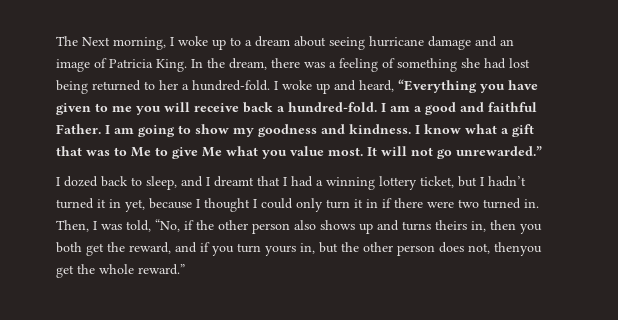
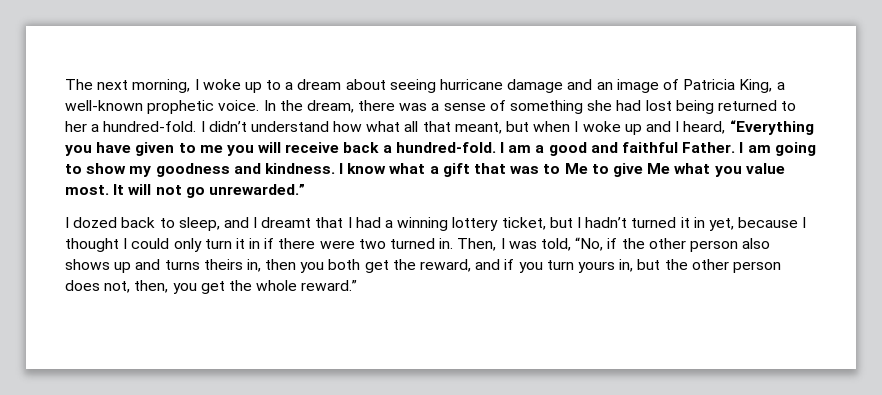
[82,37,110,46] Next -> [97,80,129,90] next
[156,59,187,72] King. -> [739,79,785,93] [65,100,260,114] King, a well-known prophetic voice.
[339,58,378,72] feeling -> [443,103,486,111] sense
(278, 85) none -> [208,121,579,134] didn’t understand how what all that meant, but when I
(356, 85) none -> [675,121,680,132] I
[494,242,542,256] thenyou -> [134,280,197,294] then, you

